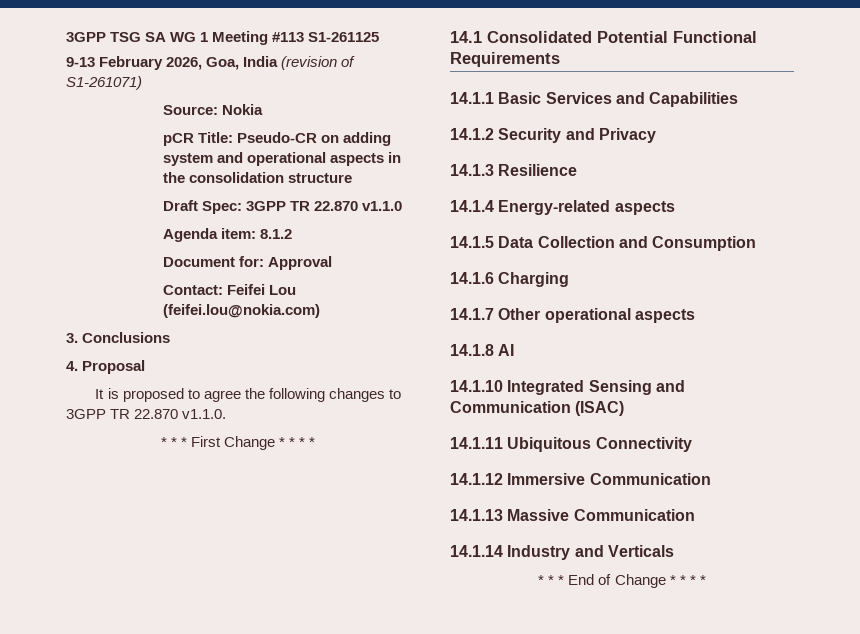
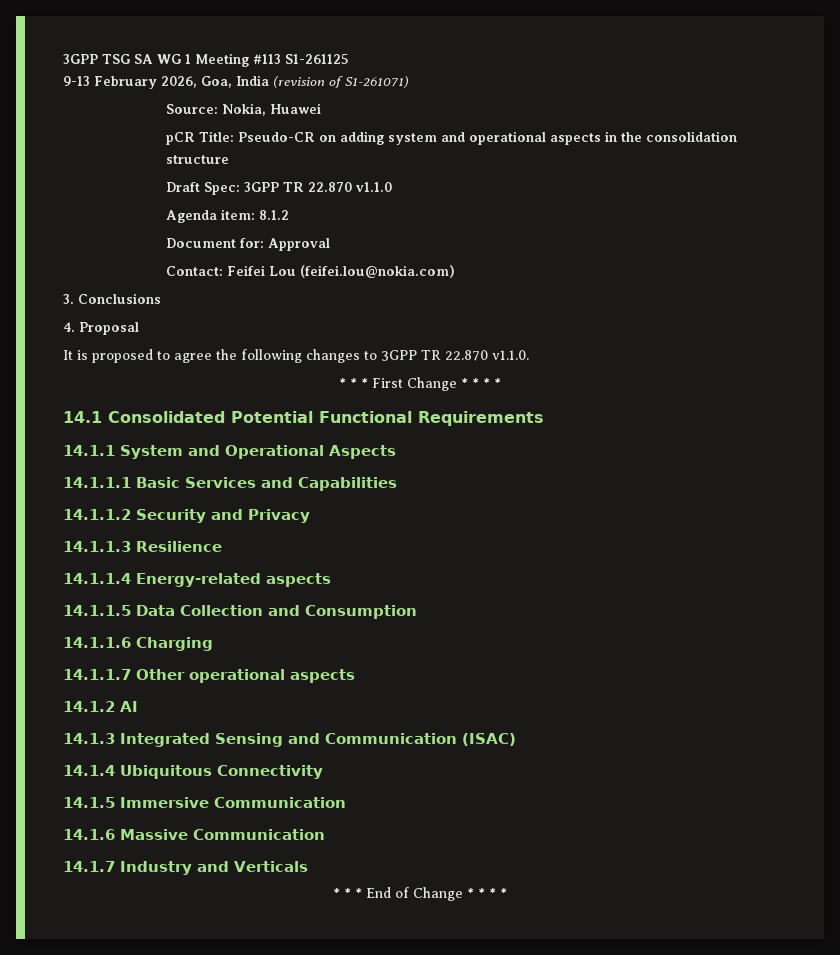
[222,104,264,115] Nokia -> [221,103,321,116] Nokia, Huawei
(494, 98) none -> [120,445,396,459] [63,477,131,488] System and Operational Aspects // 14.1.1.1
[450,128,494,140] 14.1.2 -> [63,509,131,520] 14.1.1.2
[450,164,494,176] 14.1.3 -> [63,541,131,552] 14.1.1.3
[450,200,494,212] 14.1.4 -> [63,573,131,584] 14.1.1.4
[450,236,494,248] 14.1.5 -> [63,605,131,616] 14.1.1.5
[450,272,494,284] 14.1.6 -> [63,637,131,648] 14.1.1.6
[450,308,494,320] 14.1.7 -> [63,669,131,680] 14.1.1.7
[450,344,494,356] 14.1.8 -> [63,701,115,712] 14.1.2
[450,380,503,392] 14.1.10 -> [63,733,115,744] 14.1.3
[450,437,503,449] 14.1.11 -> [63,765,115,776] 14.1.4
[450,473,503,485] 14.1.12 -> [63,797,115,808] 14.1.5
[450,509,503,521] 14.1.13 -> [63,829,115,840] 14.1.6
[450,545,503,557] 14.1.14 -> [63,861,115,872] 14.1.7

